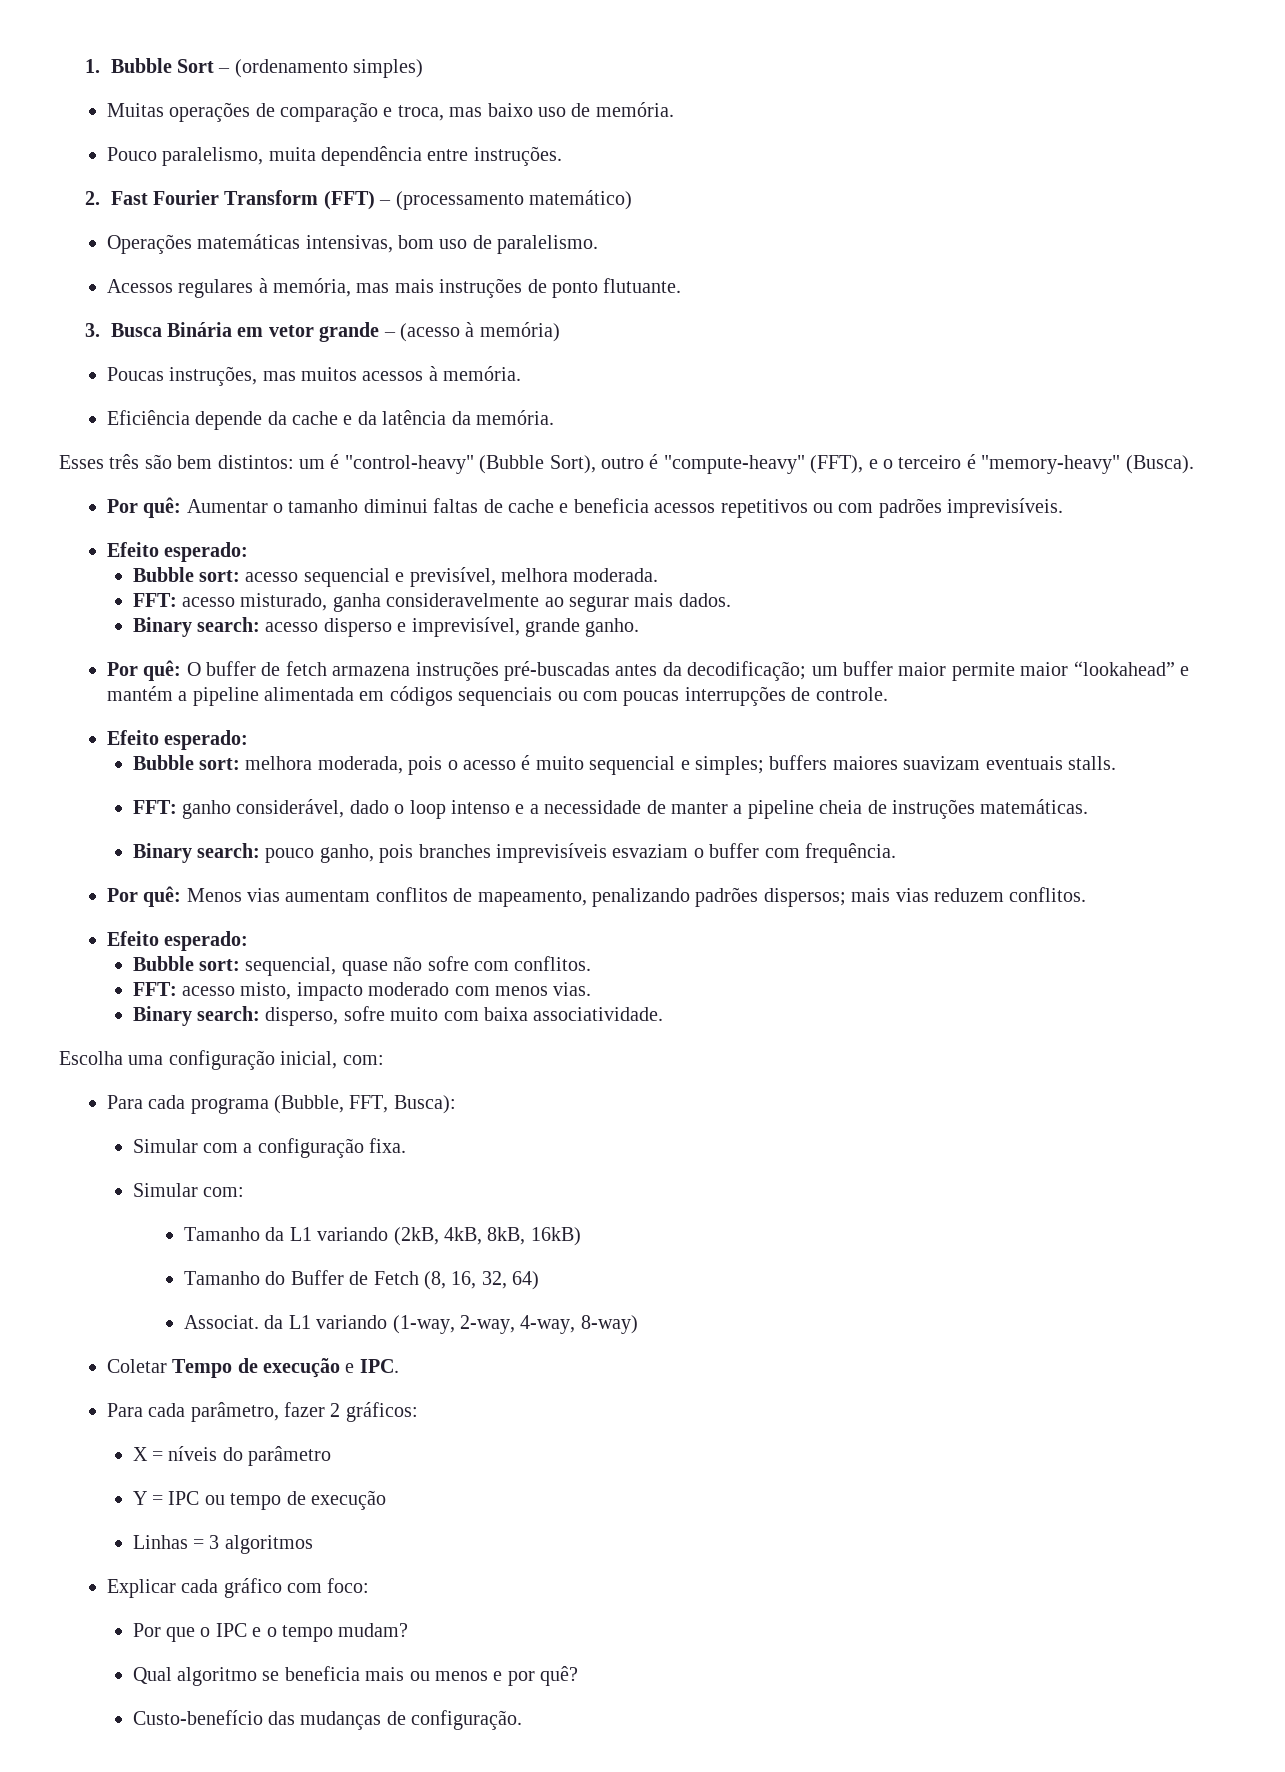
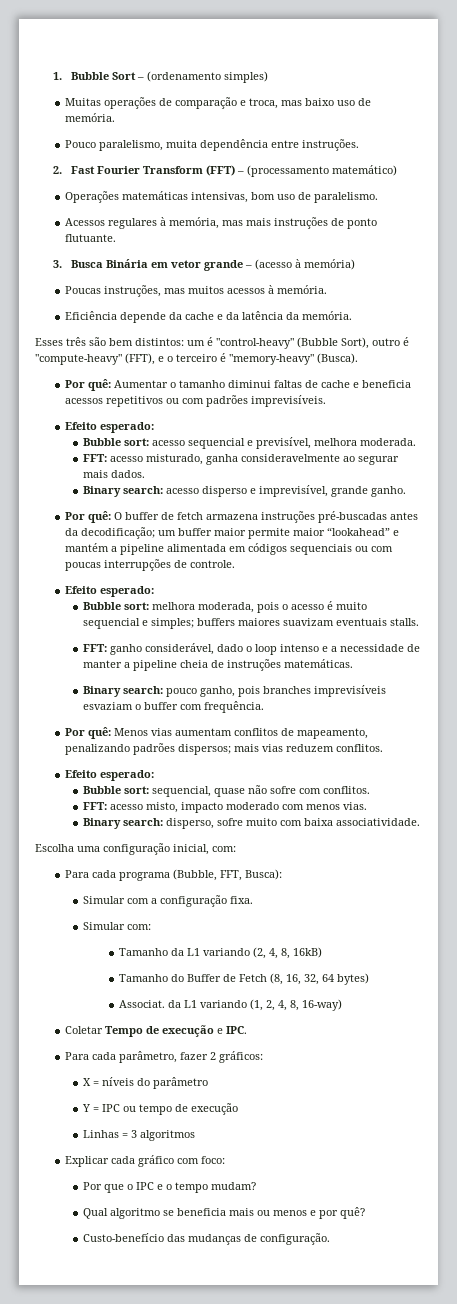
[393,1227,526,1246] (2kB, 4kB, 8kB, -> [253,947,291,959] (2, 4, 8,
[512,1271,540,1290] 64) -> [322,973,370,985] 64 bytes)
[392,1315,638,1334] (1-way, 2-way, 4-way, 8-way) -> [250,999,343,1011] (1, 2, 4, 8, 16-way)

